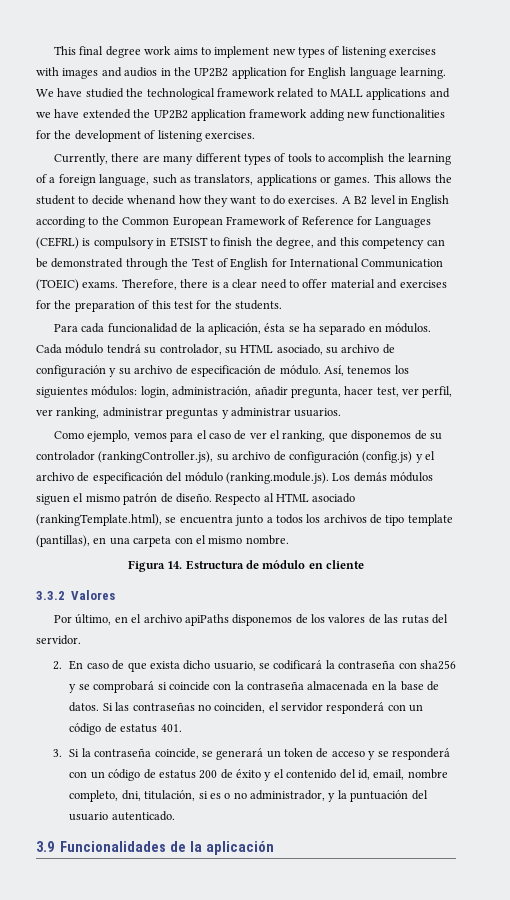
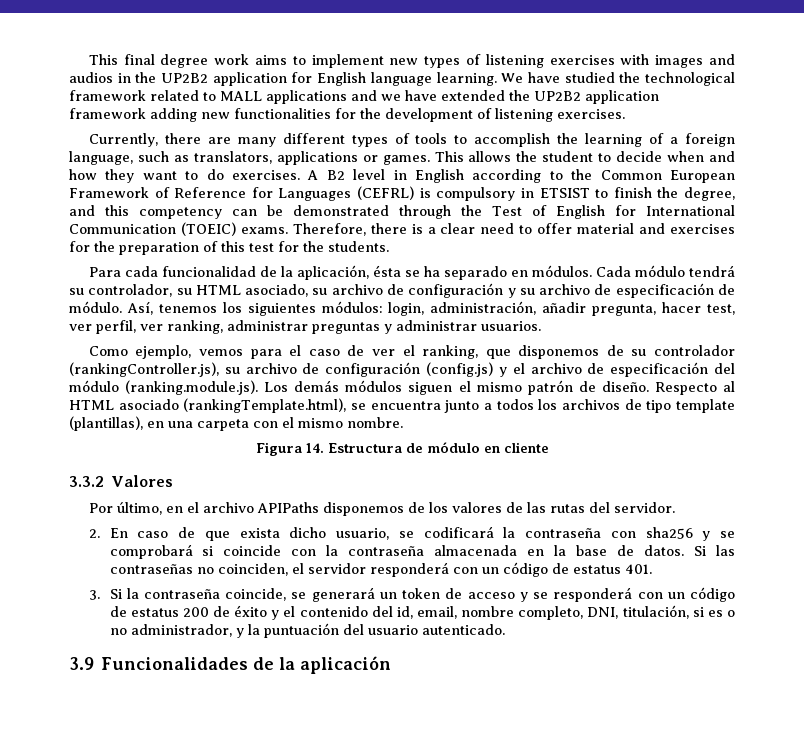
[127,195,177,205] whenand -> [667,151,736,162] when and
[36,535,90,547] (pantillas), -> [69,416,143,431] (plantillas),
[184,614,229,626] apiPaths -> [256,502,319,513] APIPaths
[121,790,141,801] dni, -> [587,607,619,619] DNI,

